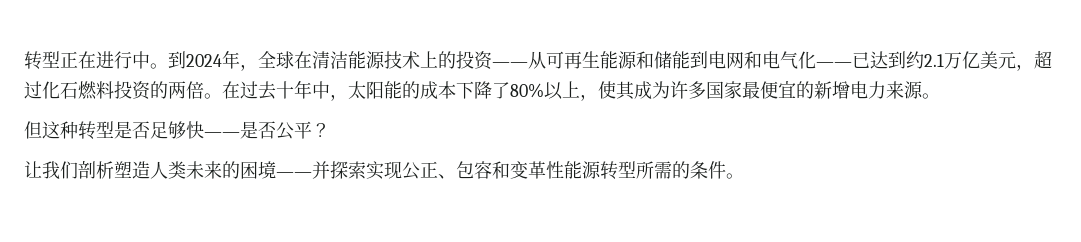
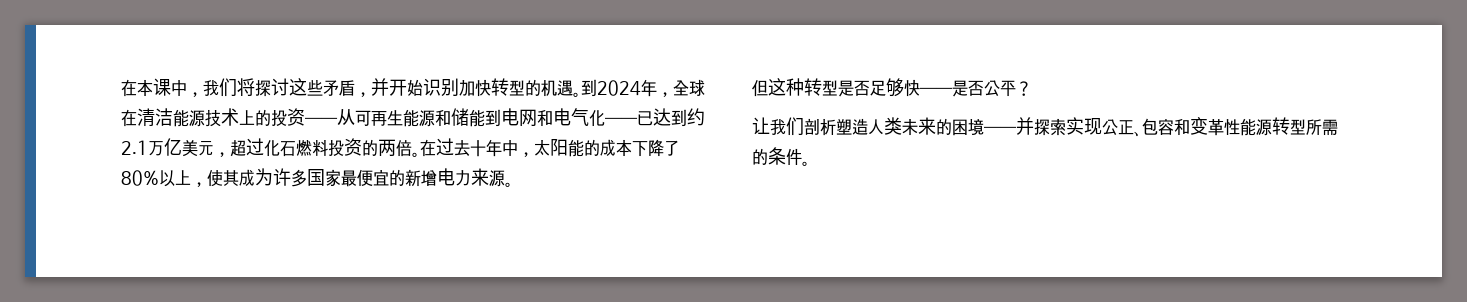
[24,51,150,70] 转型正在进行中 -> [121,78,573,97] 在本课中，我们将探讨这些矛盾，并开始识别加快转型的机遇

